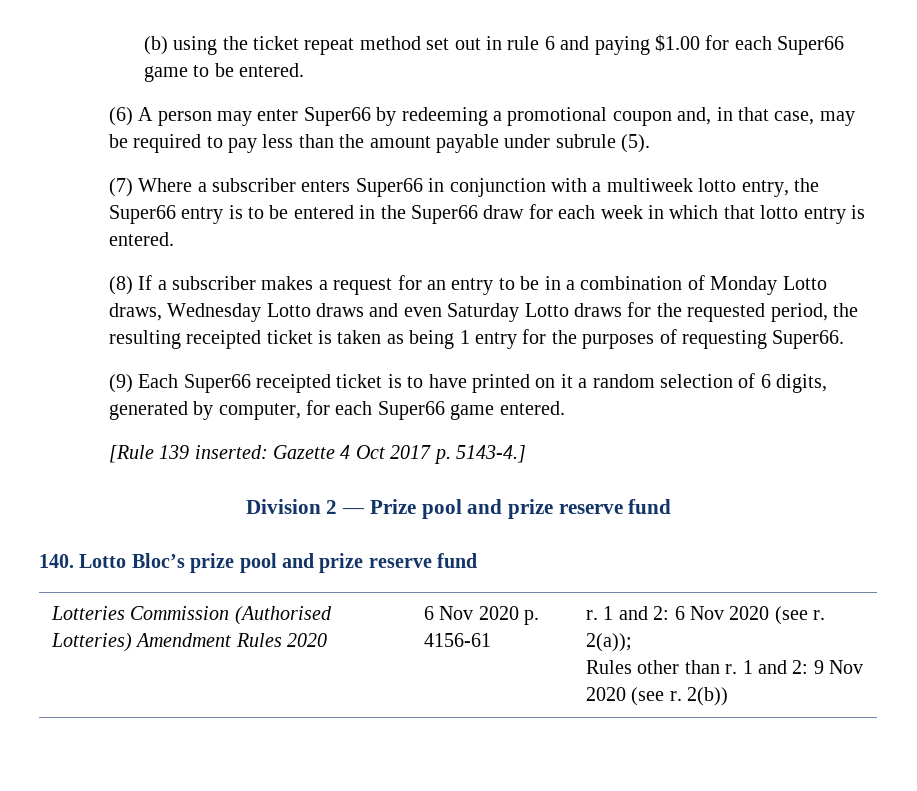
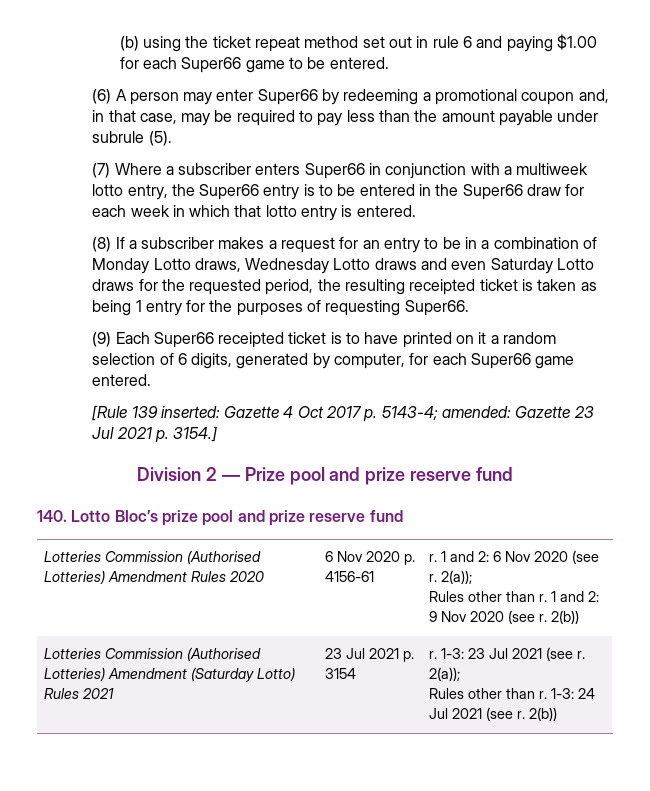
[456,445,527,463] 5143-4.] -> [381,406,594,421] [92,426,218,443] 5143-4; amended: Gazette 23 Jul 2021 p. 3154.]
(729, 696) none -> [44,647,262,661] [44,667,296,682] [44,688,115,699] [325,648,415,662] [325,668,357,679] [429,647,586,661] [429,667,461,681] [429,688,596,699] [429,707,558,721] // Lotteries Commission (Authorised Lotteries) Amendment (Saturday Lotto) Rules 2021 | 23 Jul 2021 p. 3154 | r. 1-3: 23 Jul 2021 (see r. 2(a)); // Rules other than r. 1-3: 24 Jul 2021 (see r. 2(b))

